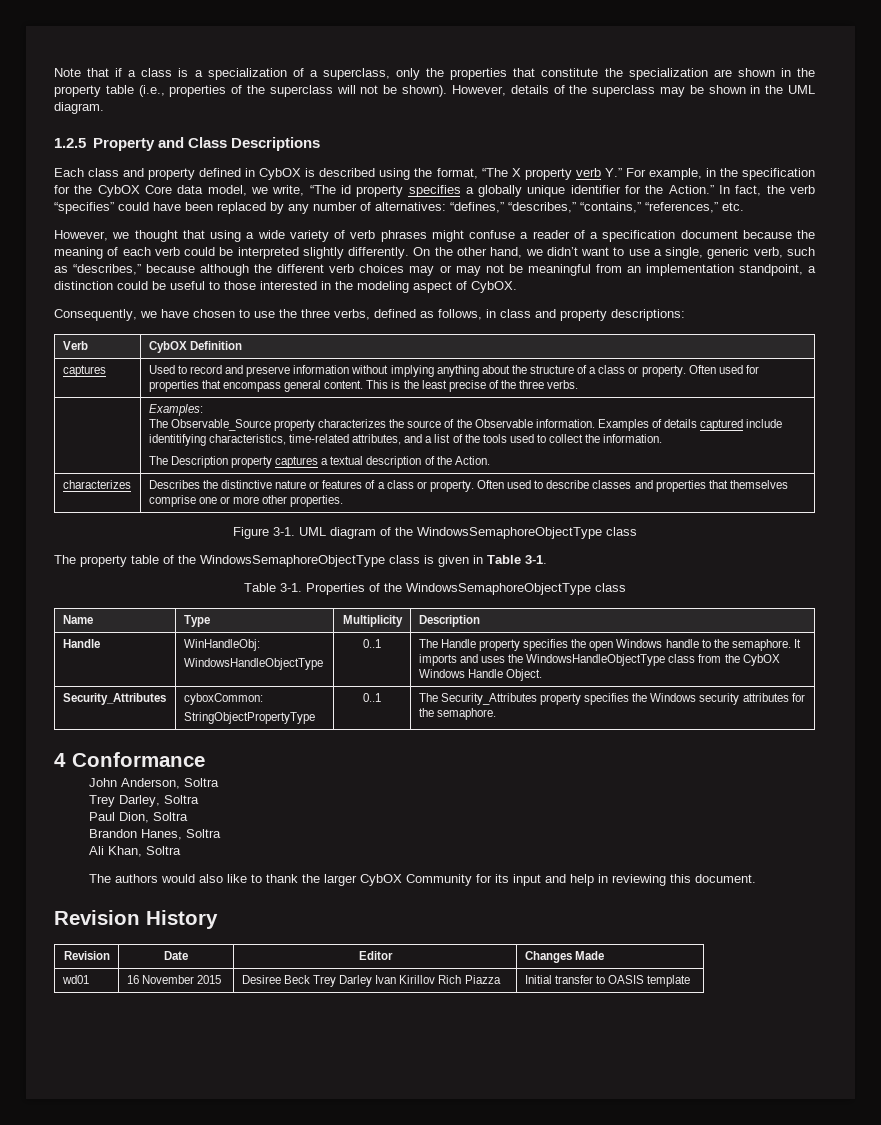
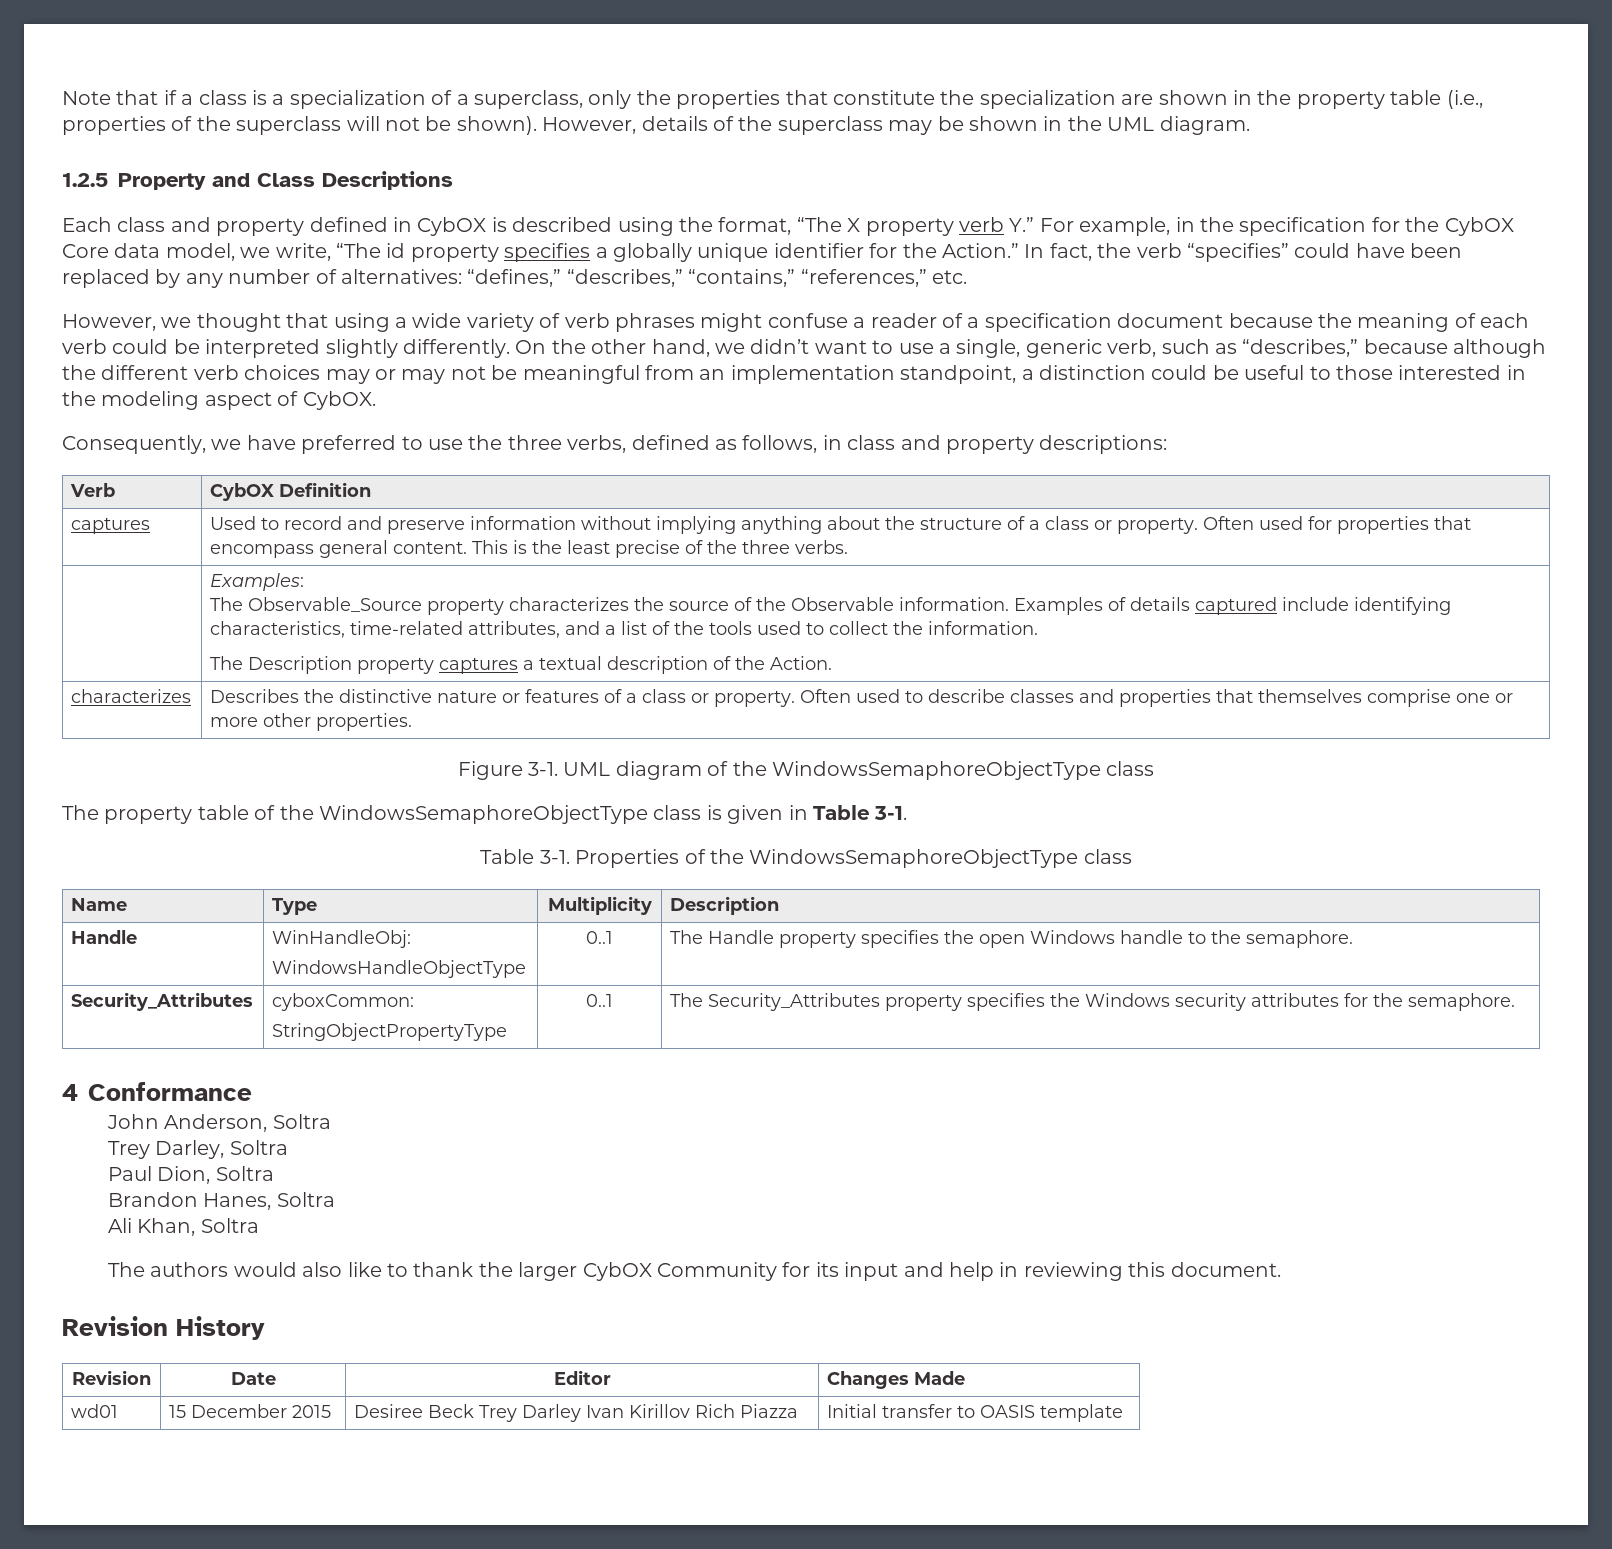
[193,309,235,318] chosen -> [301,435,397,454] preferred
[148,434,206,446] identitifying -> [1354,597,1452,615] identifying
[793,639,801,648] [418,654,780,666] [418,669,543,681] It imports and uses the WindowsHandleObjectType class from the CybOX Windows Handle Object. -> (1354, 939) none
[126,975,194,984] 16 November -> [169,1404,288,1418] 15 December

